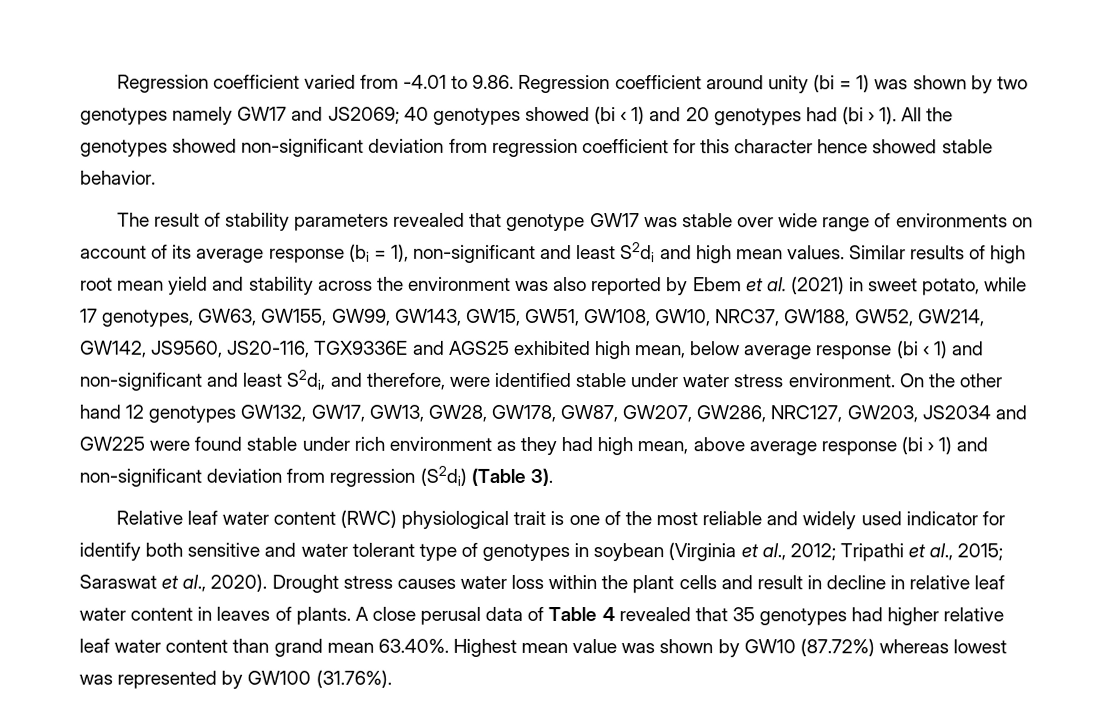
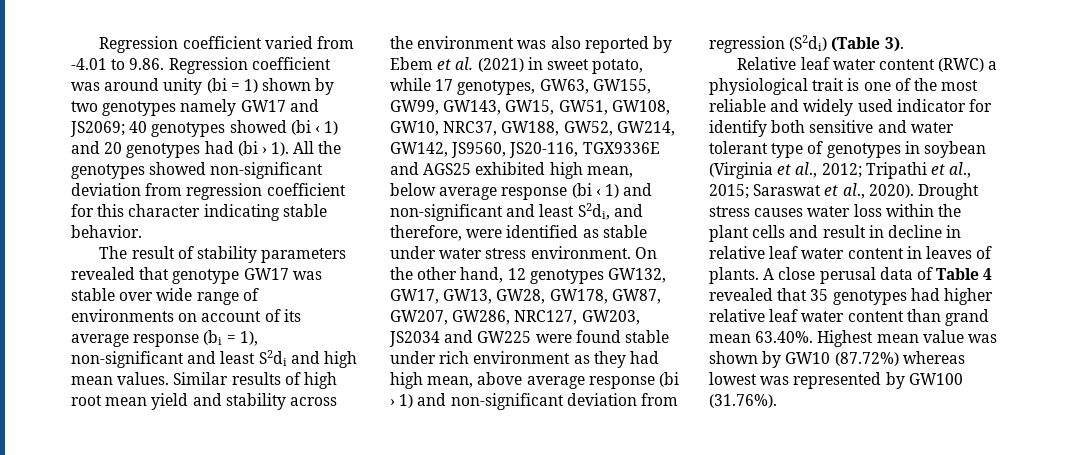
(702, 82) none -> [71,82,100,91] was
[874,79,909,90] was -> (258, 86) none
[817,139,938,154] hence showed -> [203,204,280,221] indicating
(571, 380) none -> [582,229,599,238] as
[79,404,121,419] hand -> [460,267,504,283] hand,
(398, 518) none -> [988,61,998,70] a

